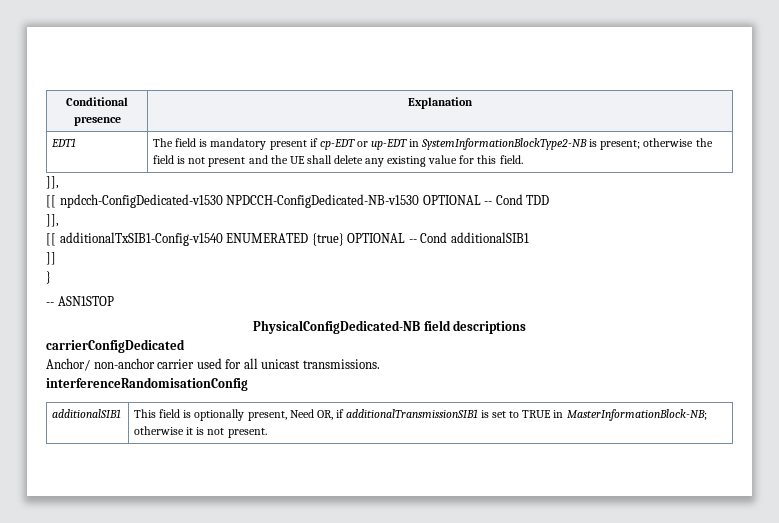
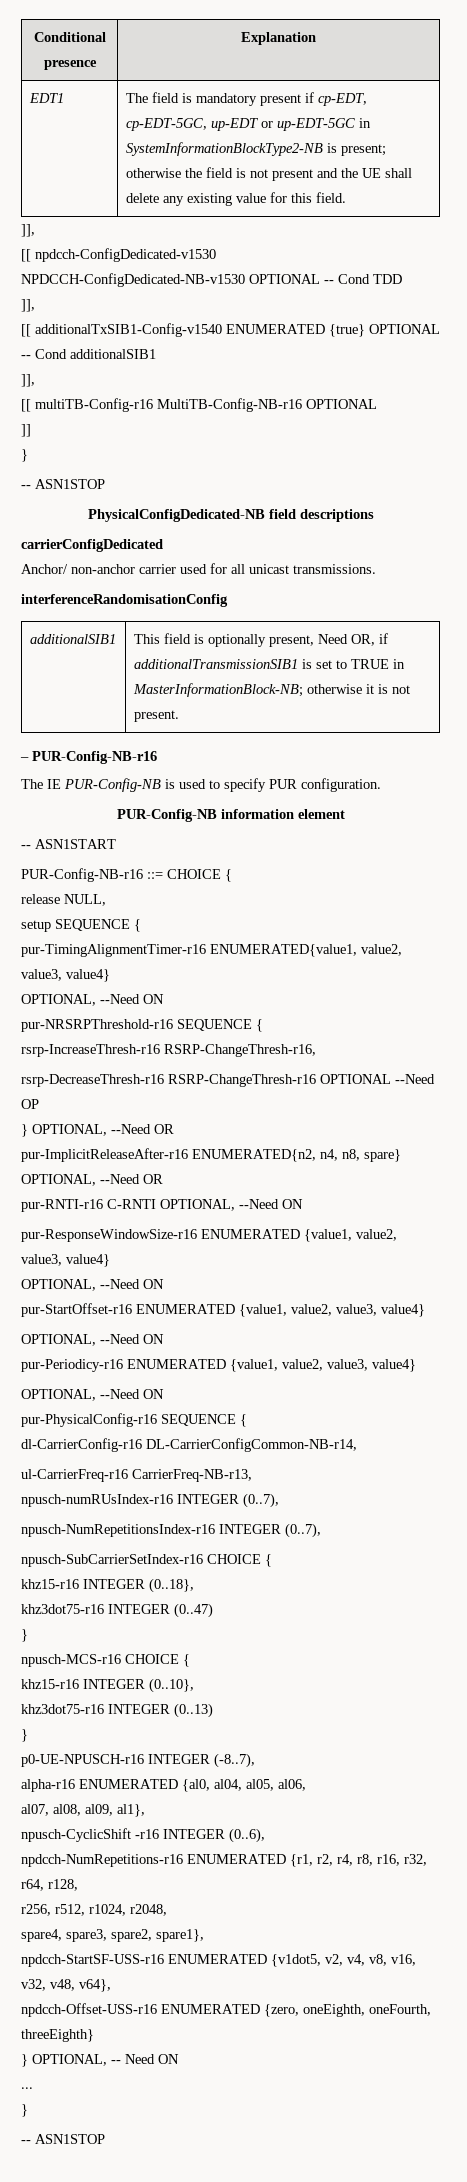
[319,139,407,150] cp-EDT or up-EDT -> [317,93,367,106] [125,118,355,131] cp-EDT, cp-EDT-5GC, up-EDT or up-EDT-5GC
(529, 237) none -> [21,374,35,387] [21,398,377,412] // ]], // [[ multiTB-Config-r16 MultiTB-Config-NB-r16 OPTIONAL
(267, 433) none -> [20,751,157,764] [21,778,381,792] [116,809,345,822] [21,839,116,849] [21,868,232,882] [21,894,106,906] [21,919,141,932] [21,944,402,957] [21,969,110,982] [21,994,164,1006] [21,1019,263,1032] [21,1044,316,1057] [21,1074,435,1087] [21,1099,39,1109] [21,1124,174,1137] [21,1148,401,1162] [21,1174,163,1186] [21,1199,303,1212] [21,1229,397,1242] [21,1254,110,1267] [21,1279,164,1291] [21,1303,425,1317] [21,1334,164,1346] [21,1359,416,1372] [21,1389,164,1401] [21,1413,247,1427] [21,1438,357,1452] [21,1469,252,1482] [21,1493,279,1508] [21,1523,321,1538] [21,1554,272,1567] [21,1578,194,1593] [21,1603,213,1618] [21,1629,28,1642] [21,1654,190,1667] [21,1678,194,1693] [21,1703,213,1718] [21,1729,28,1742] [21,1753,255,1768] [21,1779,306,1792] [21,1804,145,1817] [21,1828,265,1843] [21,1854,427,1867] [21,1879,78,1891] [21,1904,167,1916] [21,1929,204,1942] [21,1954,416,1967] [21,1979,111,1992] [21,2003,431,2017] [21,2029,94,2042] [21,2054,179,2067] [21,2087,33,2089] [21,2104,28,2117] [21,2134,105,2144] // – PUR-Config-NB-r16 // The IE PUR-Config-NB is used to specify PUR configuration. // PUR-Config-NB information element // -- ASN1START // PUR-Config-NB-r16 ::= CHOICE { // release NULL, // setup SEQUENCE { // pur-TimingAlignmentTimer-r16 ENUMERATED{value1, value2, value3, value4} // OPTIONAL, --Need ON // pur-NRSRPThreshold-r16 SEQUENCE { // rsrp-IncreaseThresh-r16 RSRP-ChangeThresh-r16, // rsrp-DecreaseThresh-r16 RSRP-ChangeThresh-r16 OPTIONAL --Need OP // } OPTIONAL, --Need OR // pur-ImplicitReleaseAfter-r16 ENUMERATED{n2, n4, n8, spare} OPTIONAL, --Need OR // pur-RNTI-r16 C-RNTI OPTIONAL, --Need ON // pur-ResponseWindowSize-r16 ENUMERATED {value1, value2, value3, value4} // OPTIONAL, --Need ON // pur-StartOffset-r16 ENUMERATED {value1, value2, value3, value4} // OPTIONAL, --Need ON // pur-Periodicy-r16 ENUMERATED {value1, value2, value3, value4} // OPTIONAL, --Need ON // pur-PhysicalConfig-r16 SEQUENCE { // dl-CarrierConfig-r16 DL-CarrierConfigCommon-NB-r14, // ul-CarrierFreq-r16 CarrierFreq-NB-r13, // npusch-numRUsIndex-r16 INTEGER (0..7), // npusch-NumRepetitionsIndex-r16 INTEGER (0..7), // npusch-SubCarrierSetIndex-r16 CHOICE { // khz15-r16 INTEGER (0..18}, // khz3dot75-r16 INTEGER (0..47) // } // npusch-MCS-r16 CHOICE { // khz15-r16 INTEGER (0..10}, // khz3dot75-r16 INTEGER (0..13) // } // p0-UE-NPUSCH-r16 INTEGER (-8..7), // alpha-r16 ENUMERATED {al0, al04, al05, al06, // al07, al08, al09, al1}, // npusch-CyclicShift -r16 INTEGER (0..6), // npdcch-NumRepetitions-r16 ENUMERATED {r1, r2, r4, r8, r16, r32, r64, r128, // r256, r512, r1024, r2048, // spare4, spare3, spare2, spare1}, // npdcch-StartSF-USS-r16 ENUMERATED {v1dot5, v2, v4, v8, v16, v32, v48, v64}, // npdcch-Offset-USS-r16 ENUMERATED {zero, oneEighth, oneFourth, threeEighth} // } OPTIONAL, -- Need ON // ... // } // -- ASN1STOP

